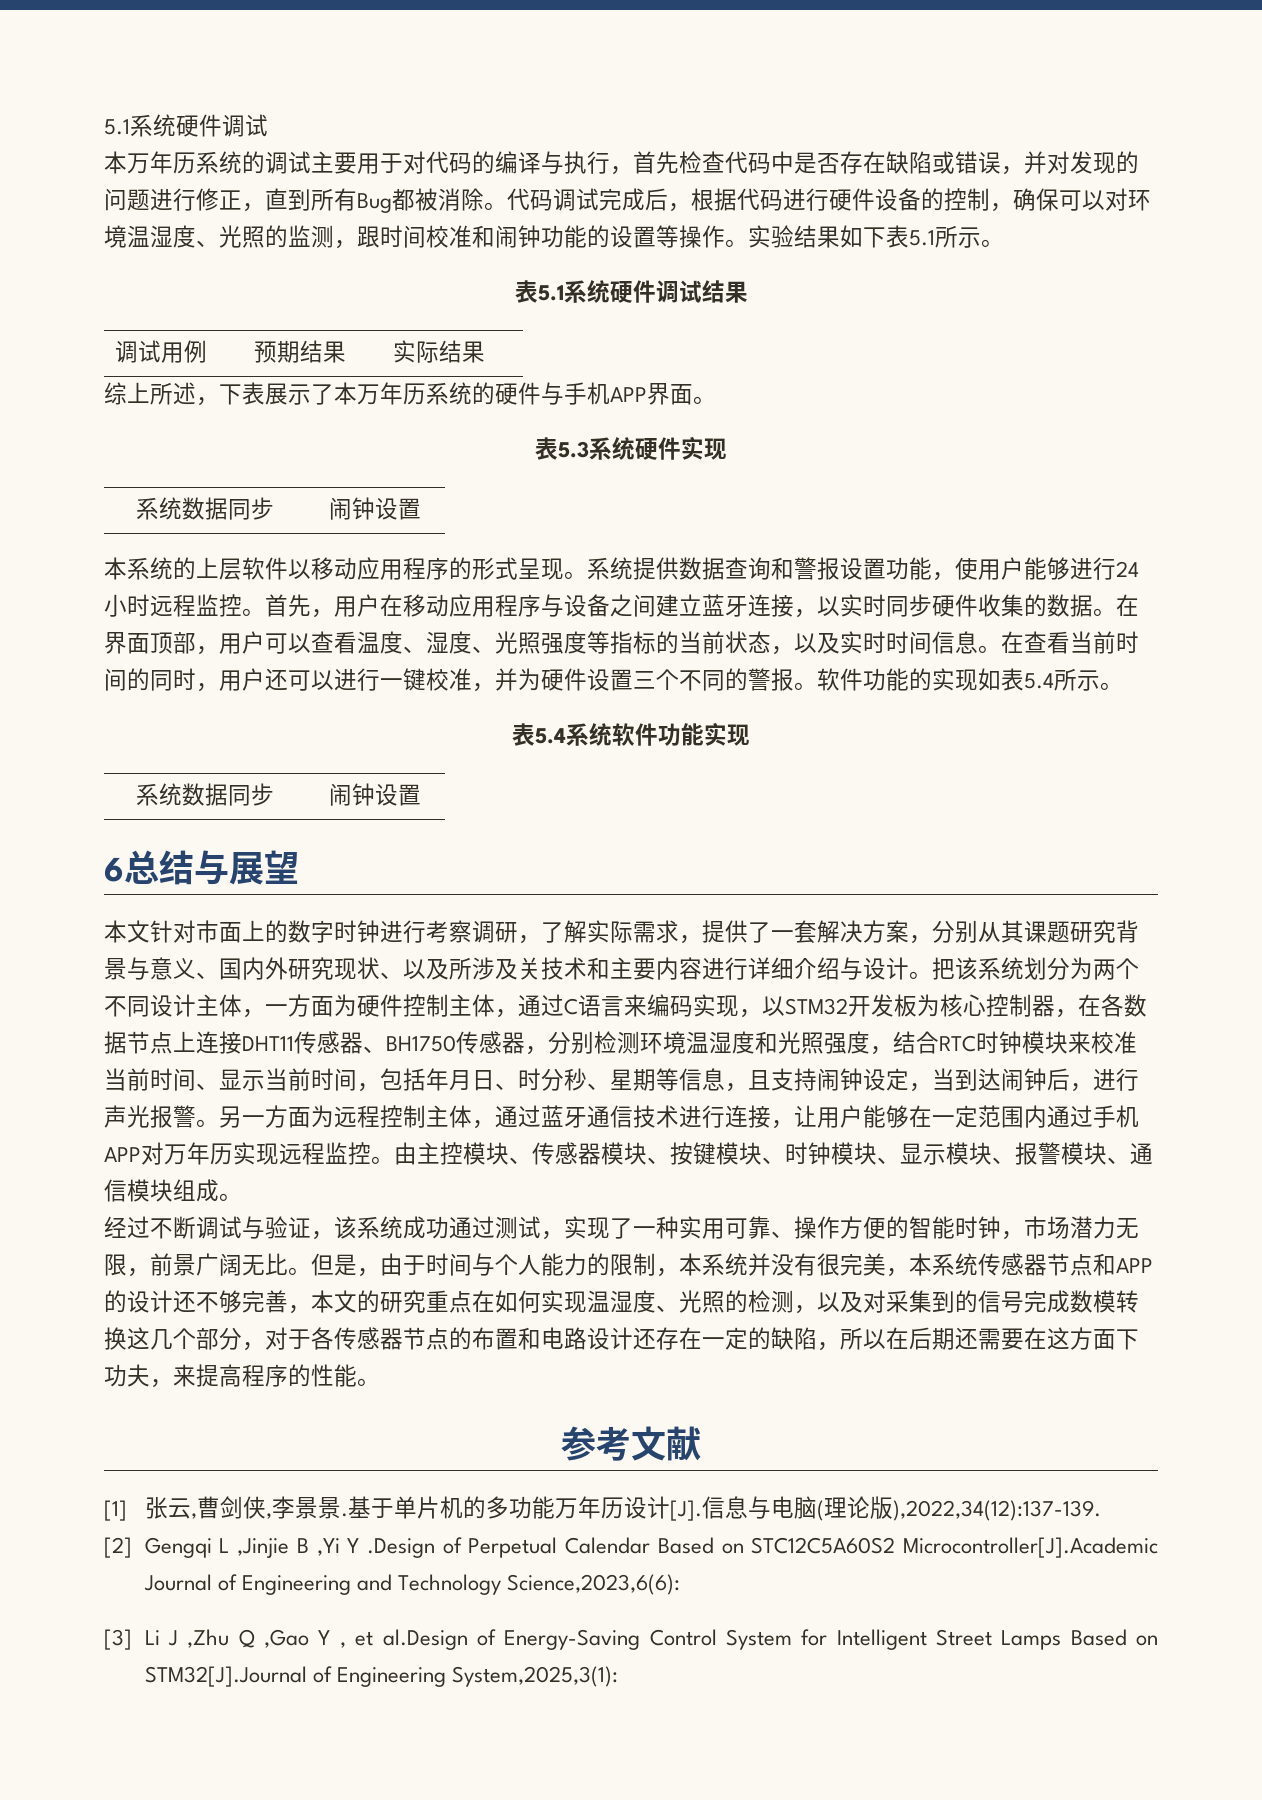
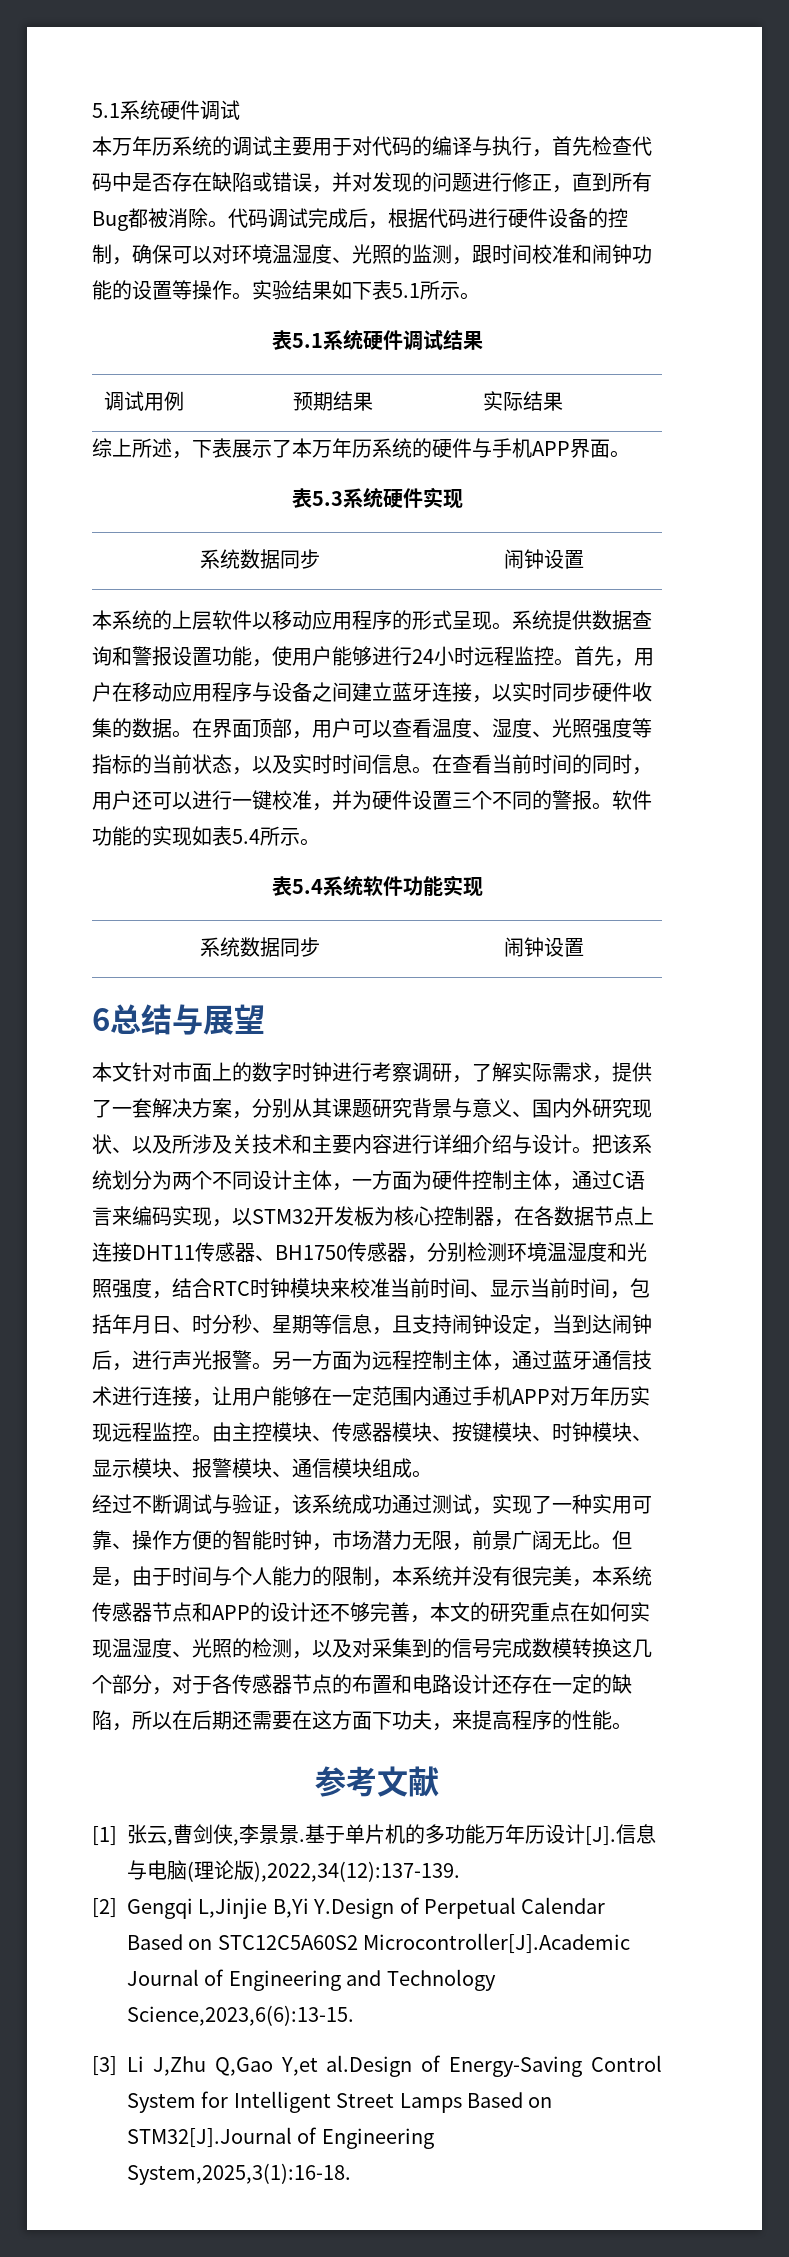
[219,1538,436,1558] L ,Jinjie B ,Yi Y .Design -> [198,1898,395,1919] L,Jinjie B,Yi Y.Design
[507,1574,681,1595] Science,2023,6(6): -> [127,2005,354,2026] Science,2023,6(6):13-15.
[168,1629,374,1648] J ,Zhu Q ,Gao Y , et -> [152,2056,318,2076] J,Zhu Q,Gao Y,et
[451,1666,618,1687] System,2025,3(1): -> [127,2163,351,2185] System,2025,3(1):16-18.

